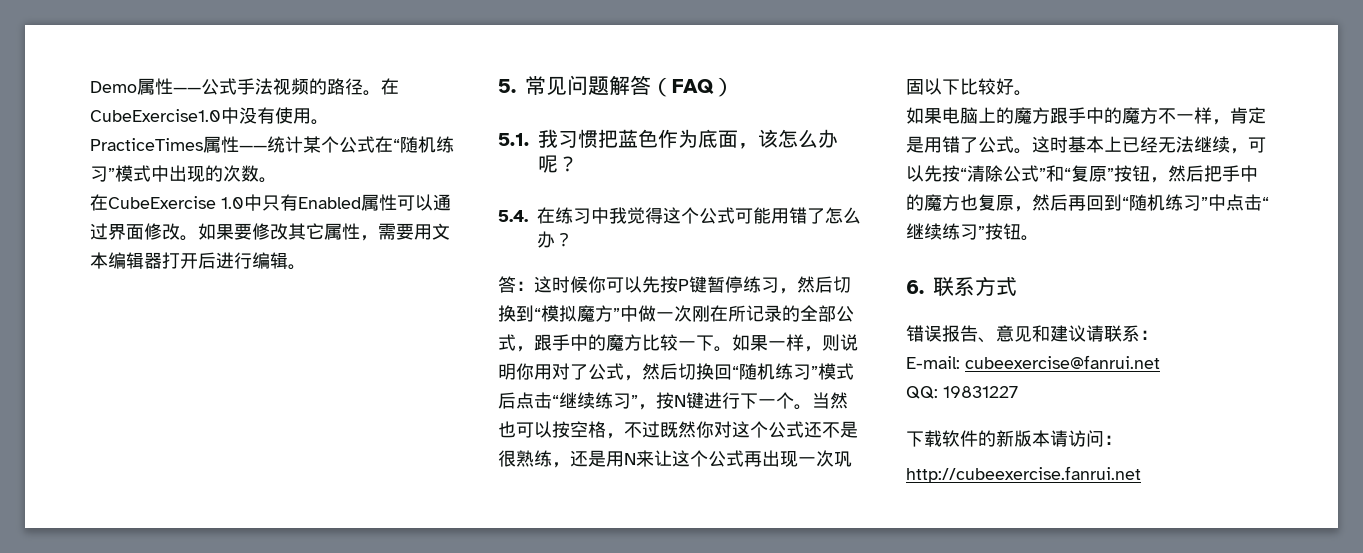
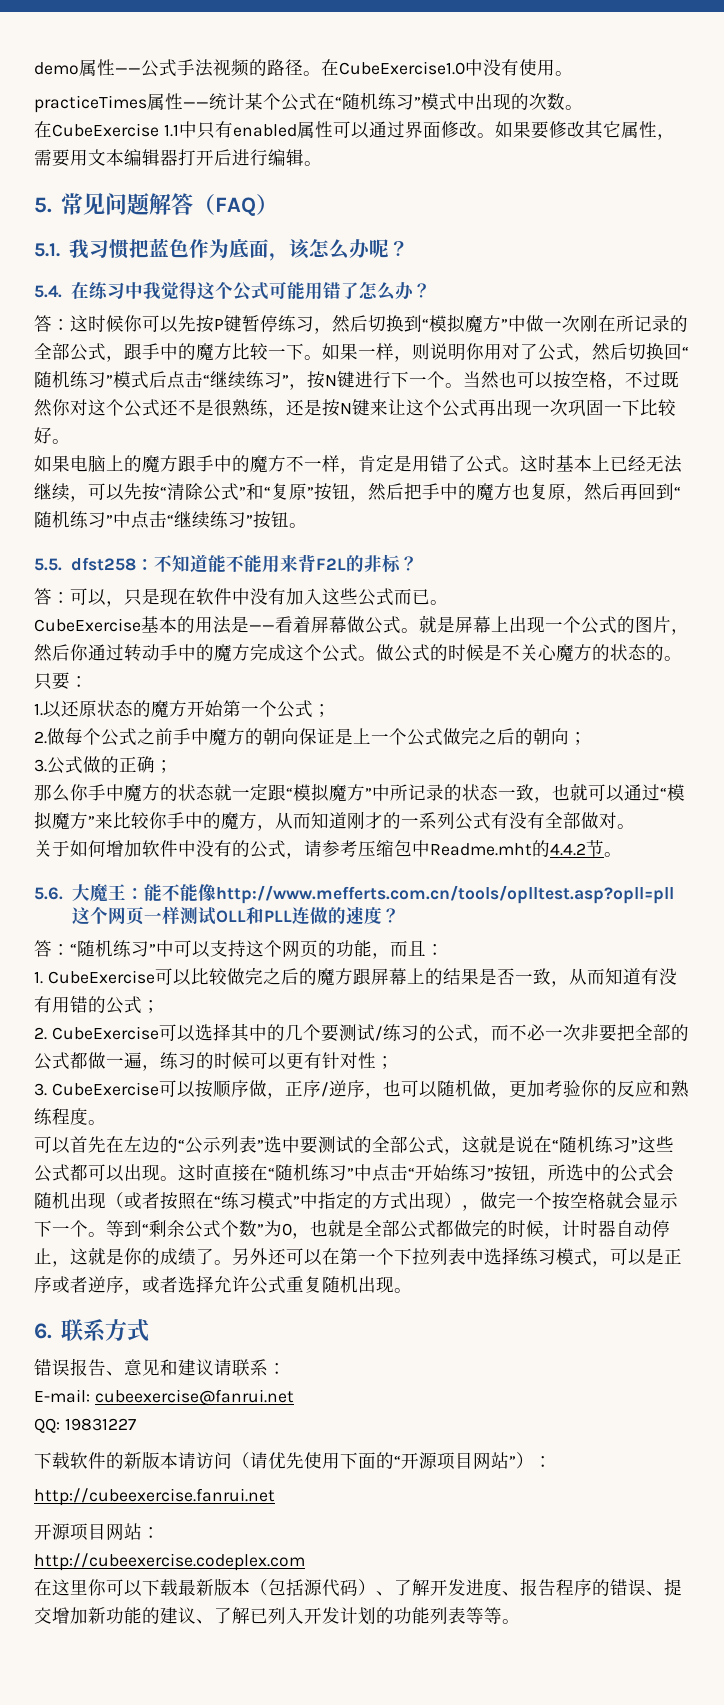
[90,81,137,93] Demo -> [34,62,79,75] demo
[90,138,203,151] PracticeTimes -> [34,95,147,113] practiceTimes
[221,194,361,211] 1.0中只有Enabled -> [163,121,297,139] 1.1中只有enabled
[606,451,636,467] 用N -> [322,399,370,417] 按N键
[924,78,942,95] 以 -> [604,404,622,414] 一
(1039, 238) none -> [34,554,418,573] [34,588,448,607] [34,615,689,635] [34,643,682,662] [34,672,88,690] [34,700,331,718] [34,727,587,746] [34,756,173,774] [34,783,685,803] [34,811,635,831] [34,840,622,859] [34,883,674,904] [71,906,400,925] [34,939,444,959] [34,967,677,987] [34,996,160,1014] [34,1023,689,1043] [34,1052,394,1071] [34,1079,689,1099] [34,1108,106,1125] [34,1135,674,1155] [34,1163,674,1183] [34,1191,678,1211] [34,1219,670,1239] [34,1247,682,1267] [34,1275,412,1295] // 5.5. dfst258：不知道能不能用来背F2L的非标？ // 答：可以，只是现在软件中没有加入这些公式而已。 // CubeExercise基本的用法是——看着屏幕做公式。就是屏幕上出现一个公式的图片，然后你通过转动手中的魔方完成这个公式。做公式的时候是不关心魔方的状态的。只要： // 1.以还原状态的魔方开始第一个公式； // 2.做每个公式之前手中魔方的朝向保证是上一个公式做完之后的朝向； // 3.公式做的正确； // 那么你手中魔方的状态就一定跟“模拟魔方”中所记录的状态一致，也就可以通过“模拟魔方”来比较你手中的魔方，从而知道刚才的一系列公式有没有全部做对。 // 关于如何增加软件中没有的公式，请参考压缩包中Readme.mht的4.4.2节。 // 5.6.大魔王：能不能像http://www.mefferts.com.cn/tools/oplltest.asp?opll=pll这个网页一样测试OLL和PLL连做的速度？ // 答：“随机练习”中可以支持这个网页的功能，而且： // 1. CubeExercise可以比较做完之后的魔方跟屏幕上的结果是否一致，从而知道有没有用错的公式； // 2. CubeExercise可以选择其中的几个要测试/练习的公式，而不必一次非要把全部的公式都做一遍，练习的时候可以更有针对性； // 3. CubeExercise可以按顺序做，正序/逆序，也可以随机做，更加考验你的反应和熟练程度。 // 可以首先在左边的“公示列表”选中要测试的全部公式，这就是说在“随机练习”这些公式都可以出现。这时直接在“随机练习”中点击“开始练习”按钮，所选中的公式会随机出现（或者按照在“练习模式”中指定的方式出现），做完一个按空格就会显示下一个。等到“剩余公式个数”为0，也就是全部公式都做完的时候，计时器自动停止，这就是你的成绩了。另外还可以在第一个下拉列表中选择练习模式，可以是正序或者逆序，或者选择允许公式重复随机出现。
[1104,435,1122,445] [906,466,1141,483] ： // http://cubeexercise.fanrui.net -> [232,1452,552,1470] [34,1488,275,1506] [34,1523,160,1541] [34,1553,305,1571] [34,1578,682,1597] [34,1607,520,1625] （请优先使用下面的“开源项目网站”）： // http://cubeexercise.fanrui.net // 开源项目网站： // http://cubeexercise.codeplex.com // 在这里你可以下载最新版本（包括源代码）、了解开发进度、报告程序的错误、提交增加新功能的建议、了解已列入开发计划的功能列表等等。

